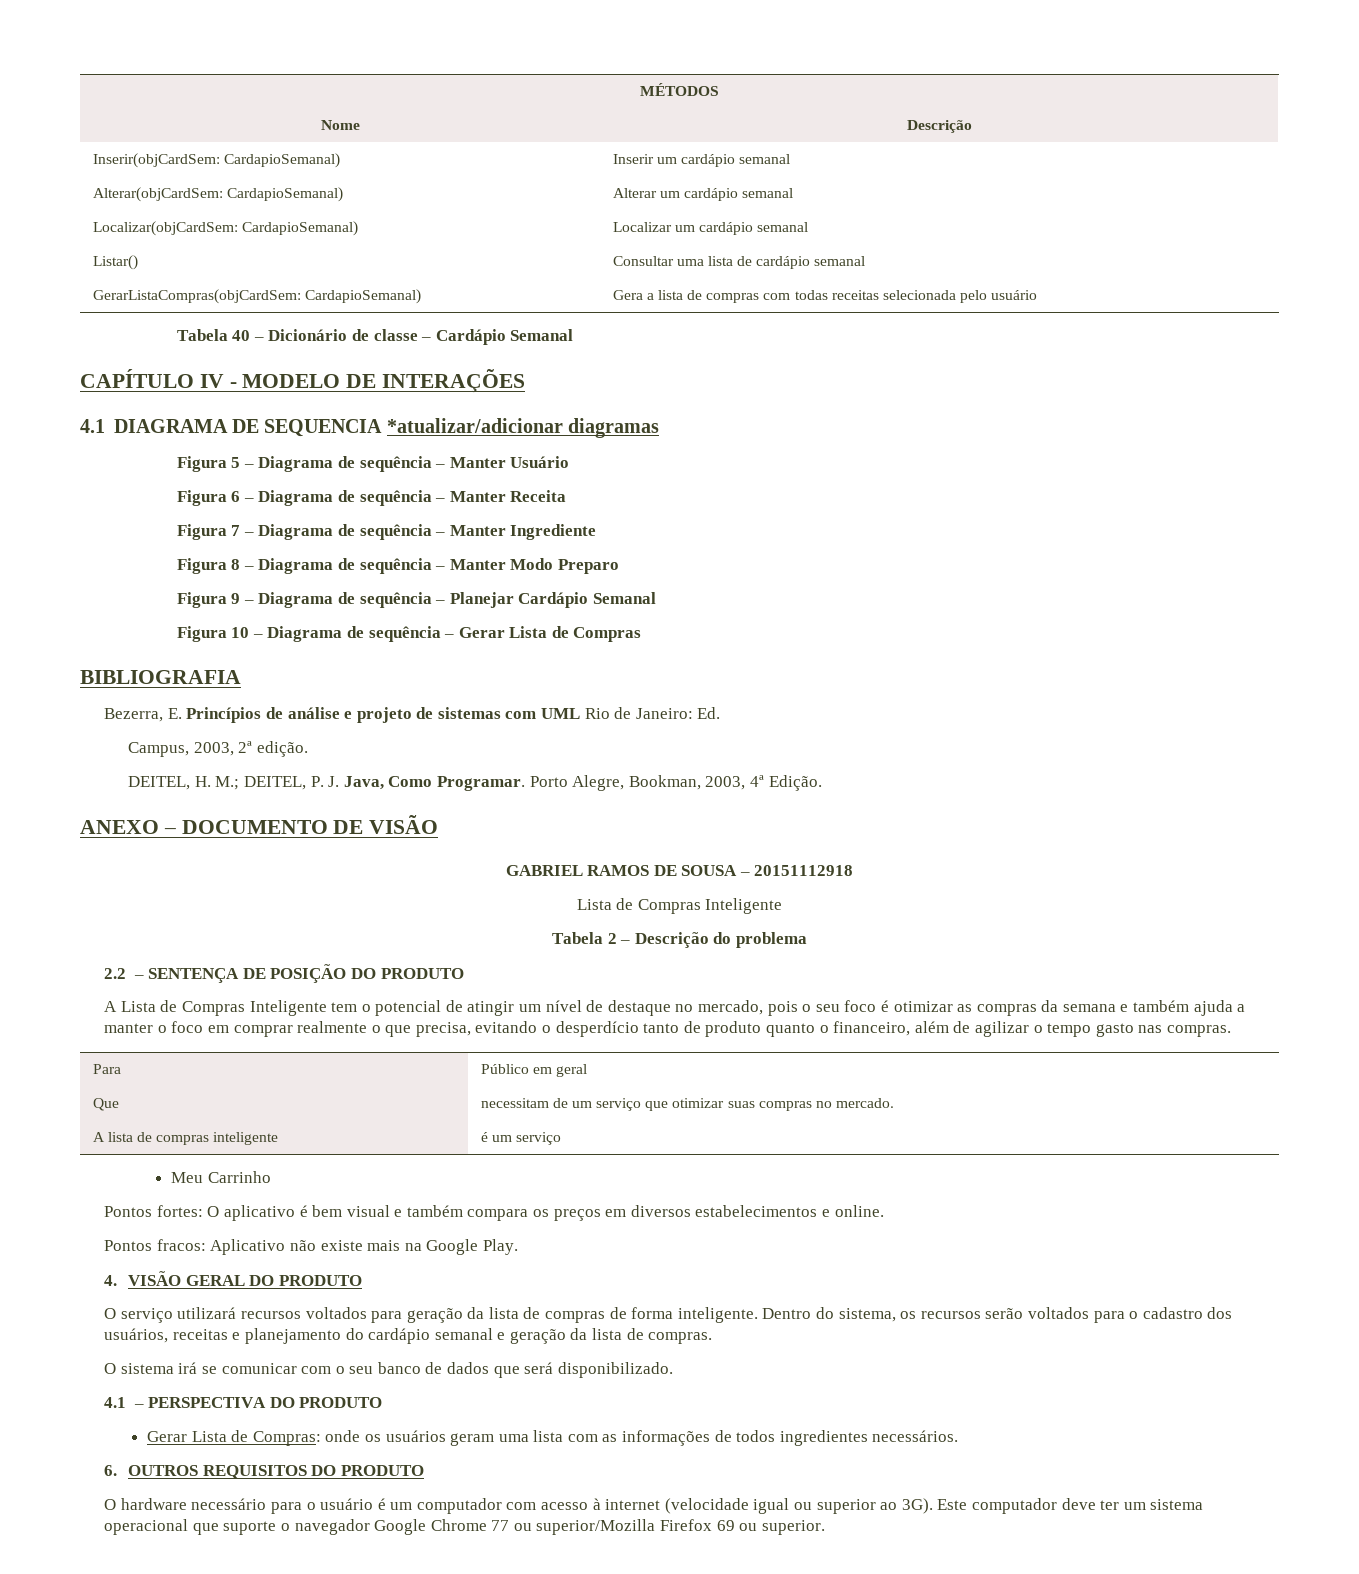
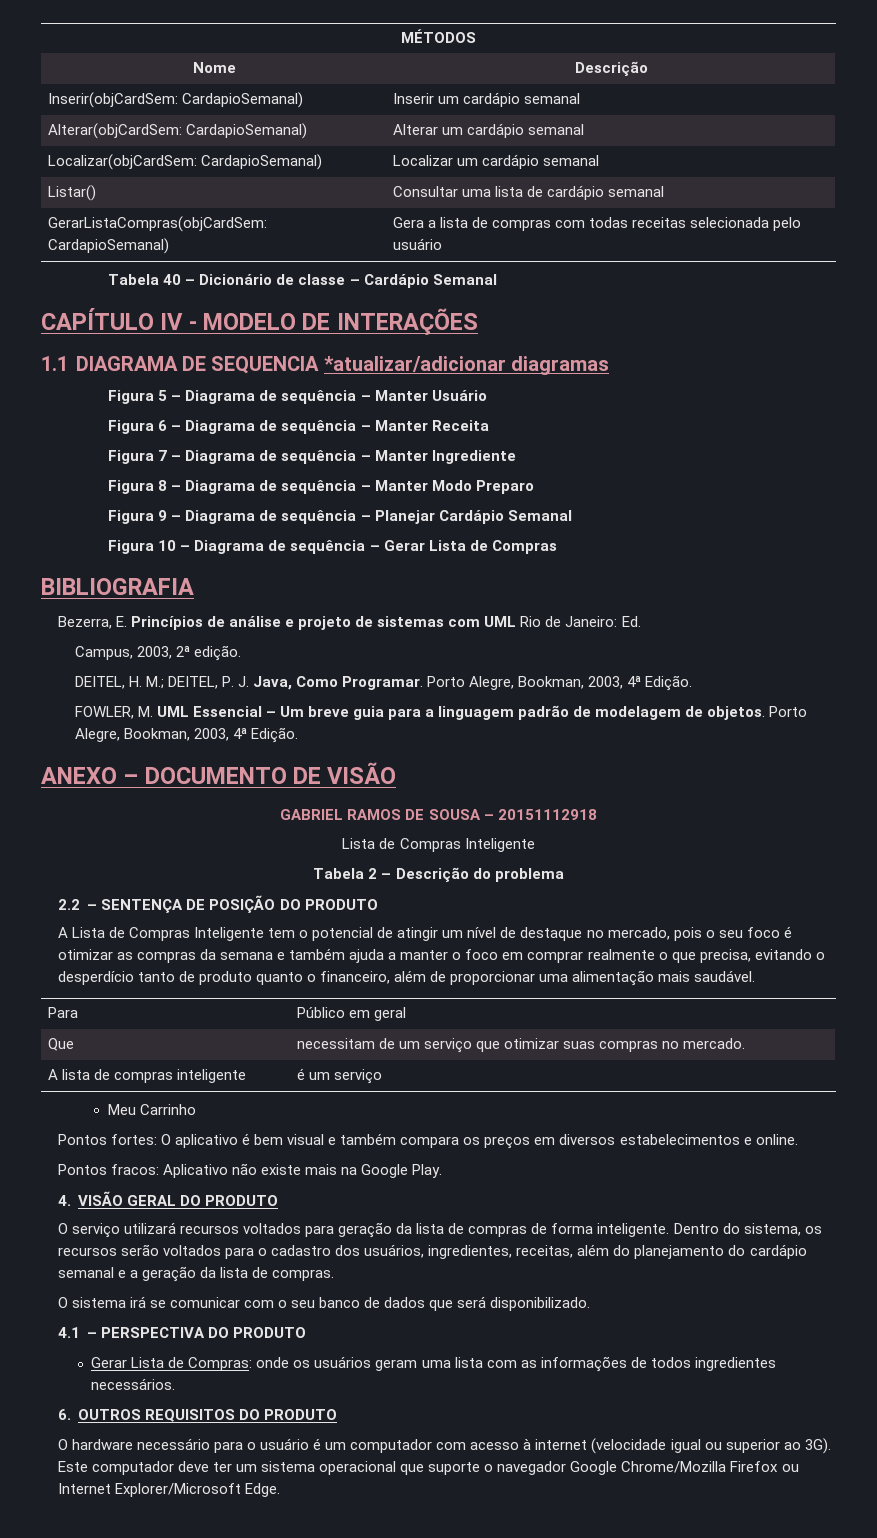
[80,419,105,433] 4.1 -> [41,356,68,371] 1.1
(822, 783) none -> [74,705,808,720] [74,727,298,743] // FOWLER, M. UML Essencial – Um breve guia para a linguagem padrão de modelagem de objetos. Porto Alegre, Bookman, 2003, 4ª Edição.
[974,1021,1231,1037] agilizar o tempo gasto nas compras. -> [450,970,756,986] proporcionar uma alimentação mais saudável.
[172,1329,241,1340] receitas e -> [428,1244,631,1259] ingredientes, receitas, além do
(506, 1336) none -> [129,1270,138,1278] a
[430,1519,825,1535] Chrome 77 ou superior/Mozilla Firefox 69 ou superior. -> [621,1461,799,1473] [57,1483,280,1497] Chrome/Mozilla Firefox ou Internet Explorer/Microsoft Edge.

